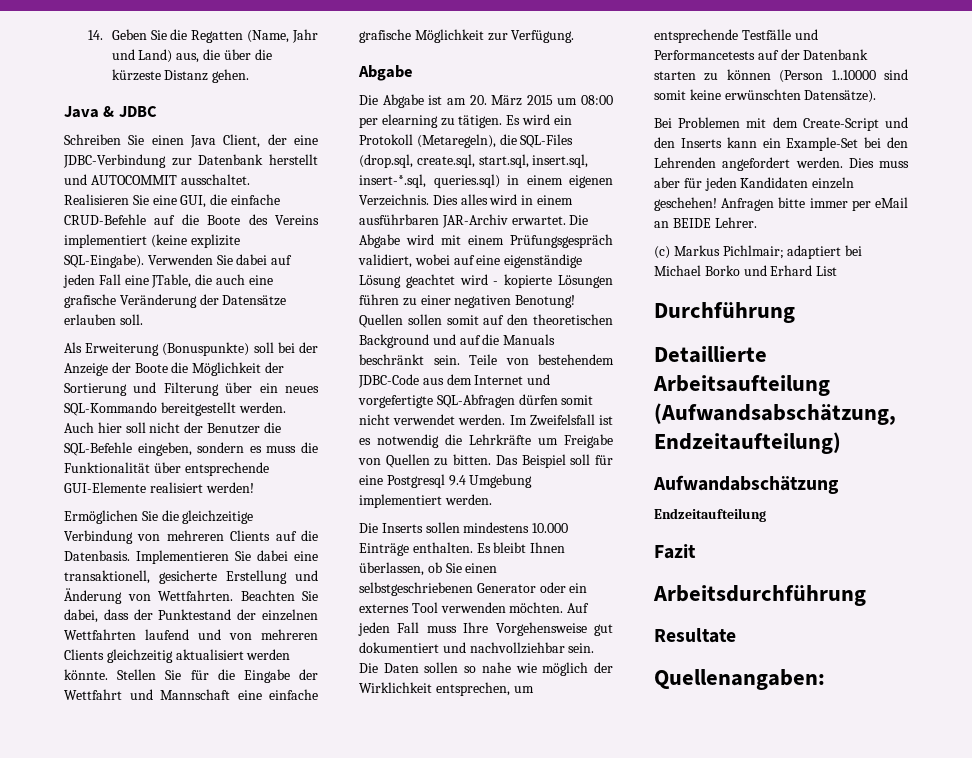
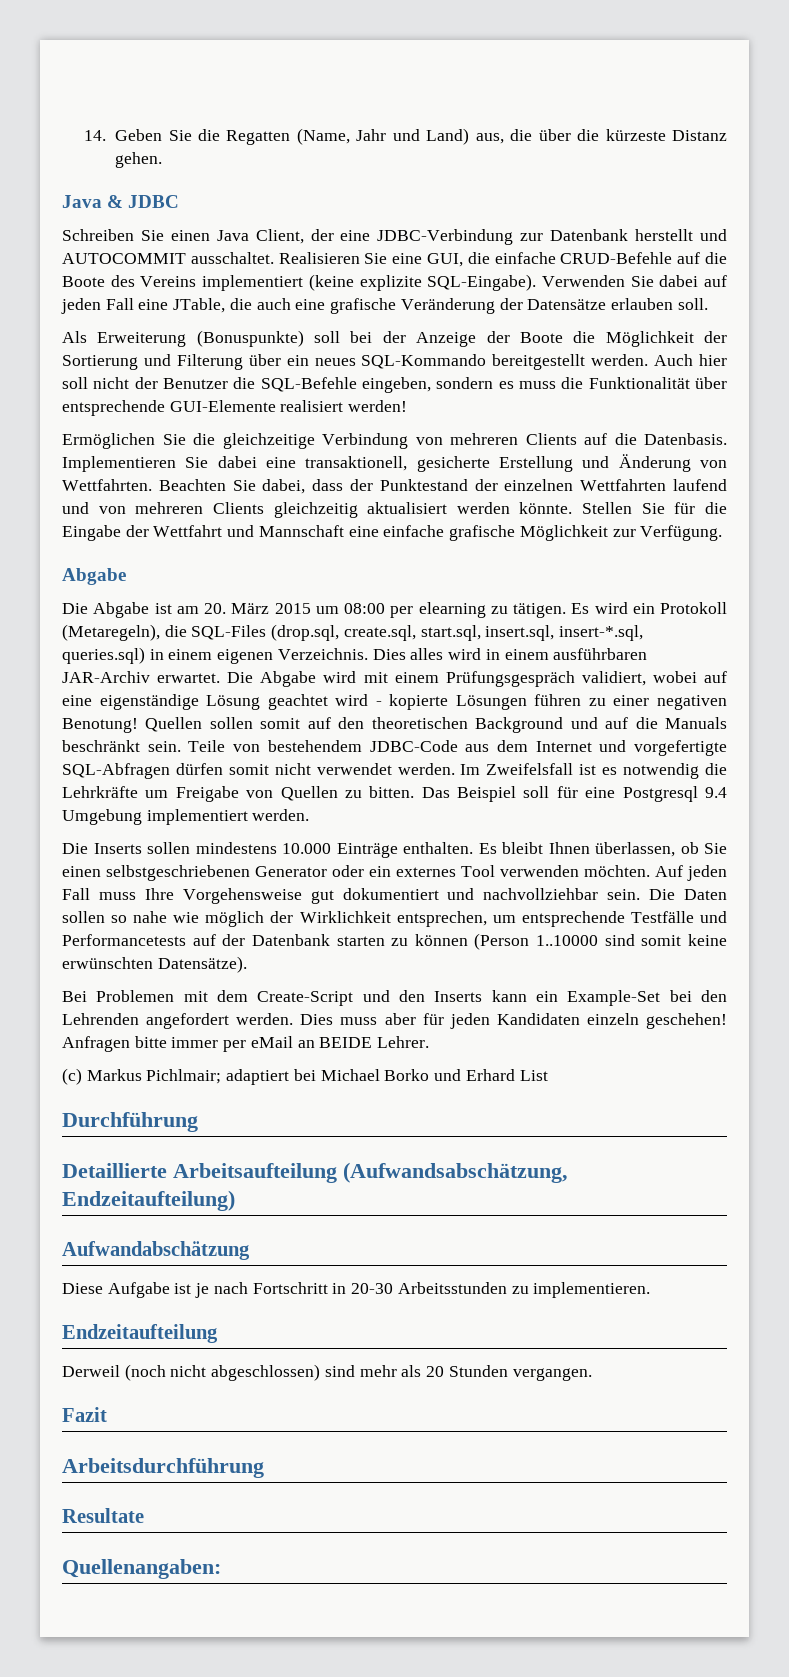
[654,508,766,522] Endzeitaufteilung -> [62,1282,651,1298] [62,1324,218,1343] [62,1364,592,1381] Diese Aufgabe ist je nach Fortschritt in 20-30 Arbeitsstunden zu implementieren. // Endzeitaufteilung // Derweil (noch nicht abgeschlossen) sind mehr als 20 Stunden vergangen.

